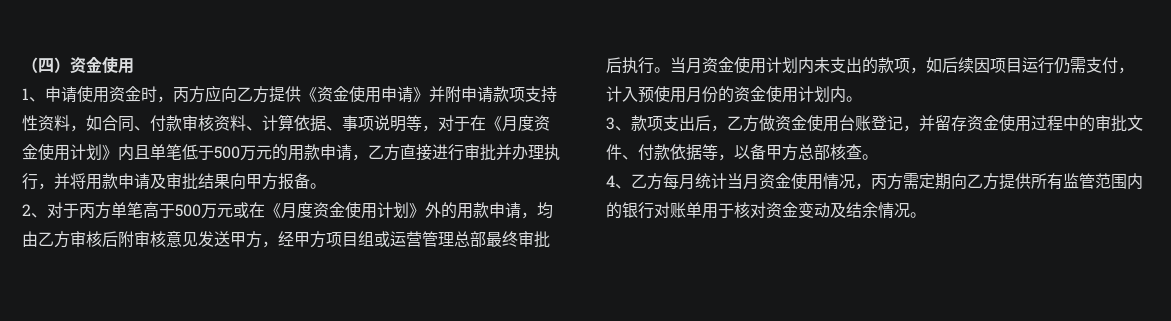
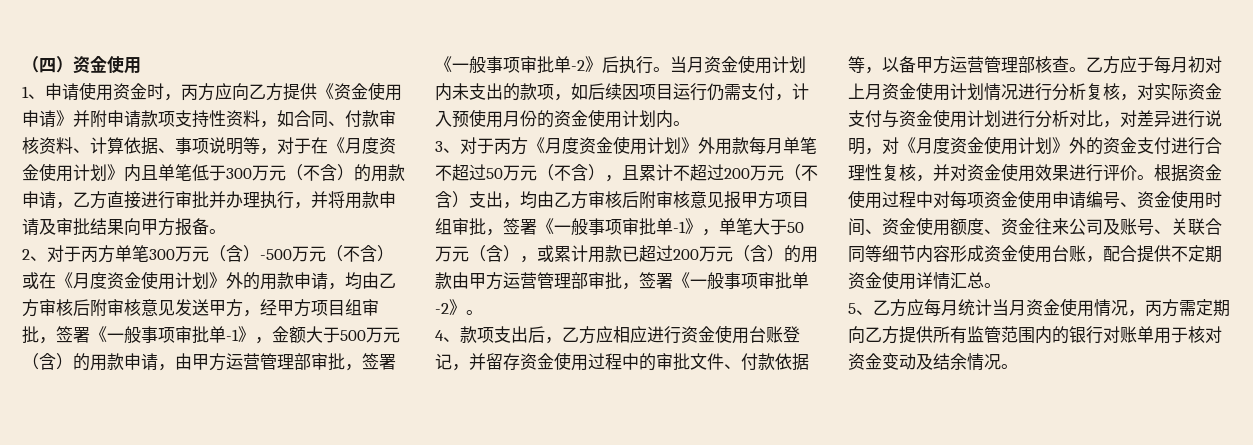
[214,145,272,161] 500万元 -> [226,164,354,181] 300万元（不含）
[143,202,233,219] 高于500万元 -> [149,245,394,262] 300万元（含）-500万元（不含）
[374,231,550,248] 或运营管理总部最终审批 -> [362,299,379,316] [22,326,400,344] [22,353,396,371] [435,56,602,74] 审批，签署《一般事项审批单-1》，金额大于500万元（含）的用款申请，由甲方运营管理部审批，签署《一般事项审批单-2》
(631, 128) none -> [460,136,817,155] [435,164,818,182] [435,191,809,209] [435,218,804,236] [435,245,818,263] [435,272,809,290] [435,299,483,315] [435,330,460,342] 对于丙方《月度资金使用计划》外用款每月单笔不超过50万元（不含），且累计不超过200万元（不含）支出，均由乙方审核后附审核意见报甲方项目组审批，签署《一般事项审批单-1》，单笔大于50万元（含），或累计用款已超过200万元（含）的用款由甲方运营管理部审批，签署《一般事项审批单-2》。 // 4、
[759,115,775,131] 做 -> [596,326,681,344] 应相应进行
[798,144,814,160] 总 -> [950,56,1018,73] 运营管理
[606,173,663,190] // 4、乙方 -> [1086,56,1222,74] [848,82,1222,101] [848,109,1222,128] [848,136,1222,155] [848,163,1222,182] [848,190,1222,209] [848,217,1222,236] [848,244,1222,263] [848,271,1001,290] [848,299,924,317] 乙方应于每月初对上月资金使用计划情况进行分析复核，对实际资金支付与资金使用计划进行分析对比，对差异进行说明，对《月度资金使用计划》外的资金支付进行合理性复核，并对资金使用效果进行评价。根据资金使用过程中对每项资金使用申请编号、资金使用时间、资金使用额度、资金往来公司及账号、关联合同等细节内容形成资金使用台账，配合提供不定期资金使用详情汇总。 // 5、乙方应

